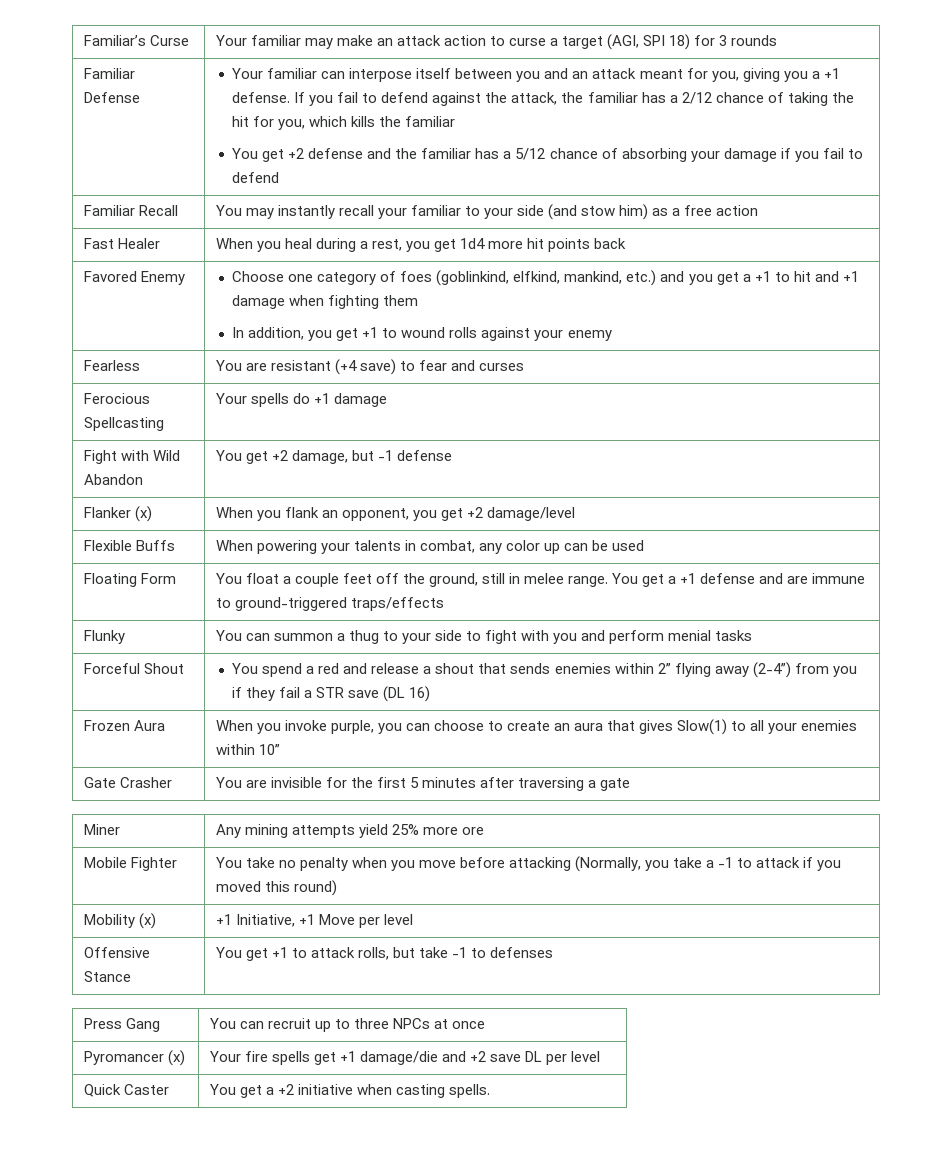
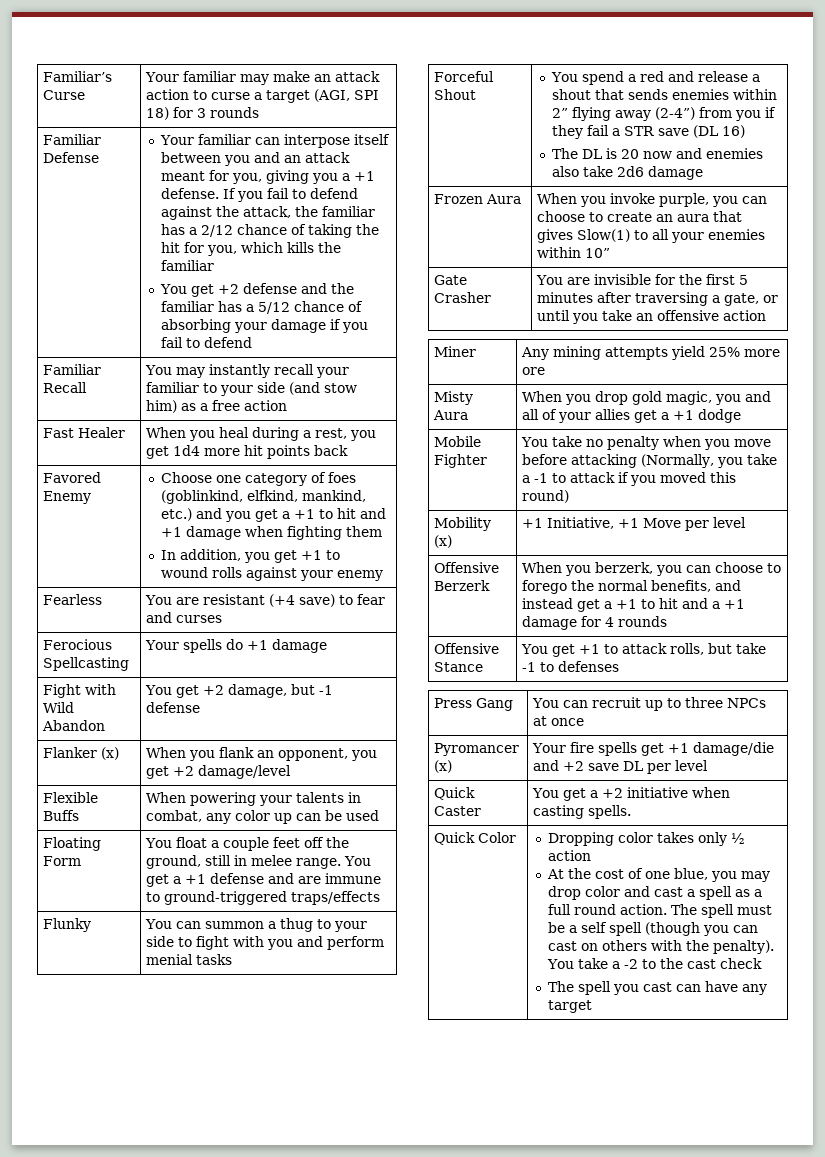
(431, 694) none -> [552,148,764,159] [552,166,704,180] // The DL is 20 now and enemies also take 2d6 damage
[600,778,631,791] gate -> [724,293,779,306] [537,310,767,324] gate, or until you take an offensive action
(484, 831) none -> [434,391,474,405] [433,410,469,420] [522,391,772,405] [522,409,742,423] // Misty Aura | When you drop gold magic, you and all of your allies get a +1 dodge
(413, 919) none -> [434,562,500,573] [434,580,491,591] [522,562,782,576] [522,580,742,594] [522,598,746,612] [522,616,668,630] // Offensive Berzerk | When you berzerk, you can choose to forego the normal benefits, and instead get a +1 to hit and a +1 damage for 4 rounds
(490, 1091) none -> [434,832,517,845] [548,832,746,846] [548,850,592,861] [547,868,771,882] [548,886,763,900] [548,904,773,918] [548,922,759,936] [548,940,775,954] [547,958,763,969] [548,981,768,995] [548,1000,593,1013] // Quick Color | Dropping color takes only ½ action // At the cost of one blue, you may drop color and cast a spell as a full round action. The spell must be a self spell (though you can cast on others with the penalty). You take a -2 to the cast check // The spell you cast can have any target

